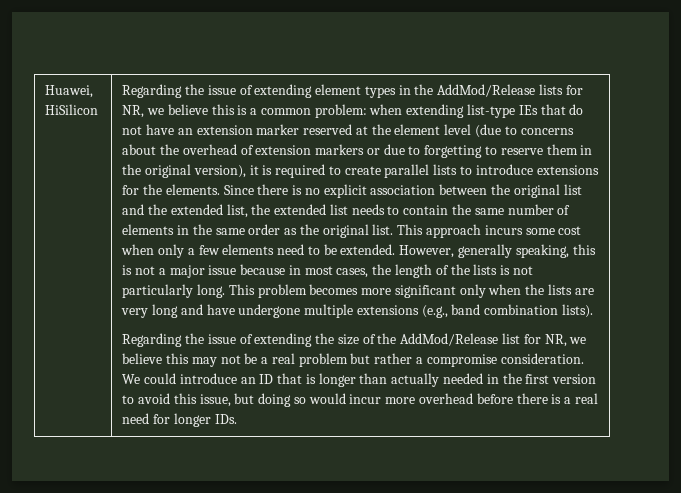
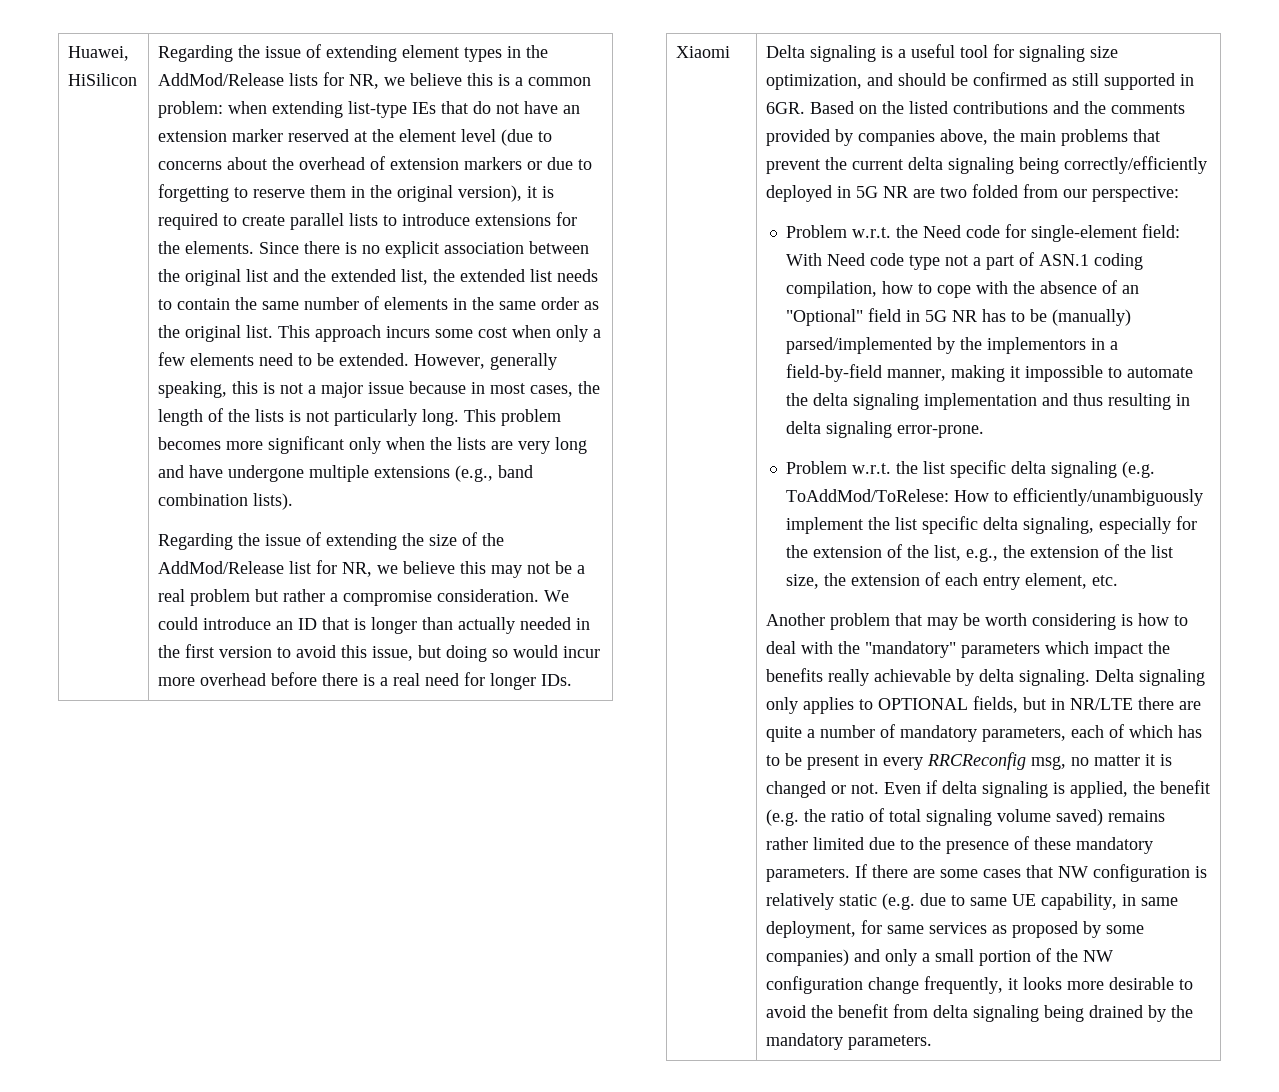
(237, 419) none -> [676,46,731,58] [766,44,1119,62] [766,72,1195,90] [766,101,1186,114] [766,129,1161,146] [766,156,1208,174] [766,184,1180,202] [786,224,1181,242] [786,252,1144,270] [786,280,1140,298] [786,308,1132,326] [786,337,1119,354] [786,364,1194,382] [786,393,1191,410] [786,421,985,438] [786,460,1156,478] [786,488,1204,506] [786,516,1198,534] [786,544,1174,562] [786,572,1119,590] [766,613,1189,630] [766,641,1171,658] [766,668,1206,686] [766,696,1202,714] [766,724,1203,742] [766,752,1173,770] [766,780,1211,798] [766,808,1166,826] [766,836,1154,854] [766,864,1208,882] [766,893,1179,910] [766,920,1145,938] [766,948,1114,966] [766,976,1194,994] [766,1004,1194,1022] [766,1033,933,1050] // Xiaomi | Delta signaling is a useful tool for signaling size optimization, and should be confirmed as still supported in 6GR. Based on the listed contributions and the comments provided by companies above, the main problems that prevent the current delta signaling being correctly/efficiently deployed in 5G NR are two folded from our perspective: // Problem w.r.t. the Need code for single-element field: With Need code type not a part of ASN.1 coding compilation, how to cope with the absence of an "Optional" field in 5G NR has to be (manually) parsed/implemented by the implementors in a field-by-field manner, making it impossible to automate the delta signaling implementation and thus resulting in delta signaling error-prone. // Problem w.r.t. the list specific delta signaling (e.g. ToAddMod/ToRelese: How to efficiently/unambiguously implement the list specific delta signaling, especially for the extension of the list, e.g., the extension of the list size, the extension of each entry element, etc. // Another problem that may be worth considering is how to deal with the "mandatory" parameters which impact the benefits really achievable by delta signaling. Delta signaling only applies to OPTIONAL fields, but in NR/LTE there are quite a number of mandatory parameters, each of which has to be present in every RRCReconfig msg, no matter it is changed or not. Even if delta signaling is applied, the benefit (e.g. the ratio of total signaling volume saved) remains rather limited due to the presence of these mandatory parameters. If there are some cases that NW configuration is relatively static (e.g. due to same UE capability, in same deployment, for same services as proposed by some companies) and only a small portion of the NW configuration change frequently, it looks more desirable to avoid the benefit from delta signaling being drained by the mandatory parameters.

